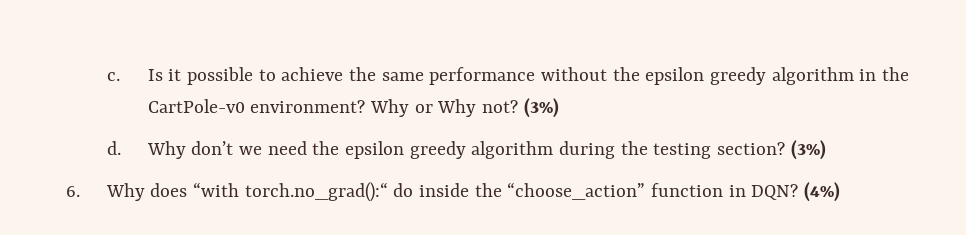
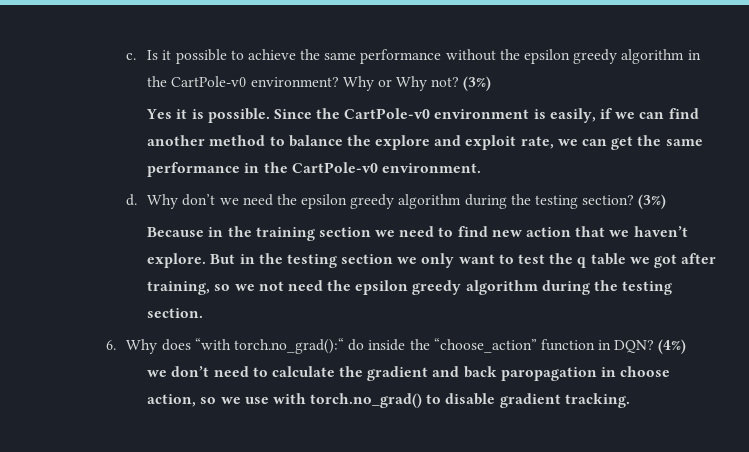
(559, 108) none -> [146,108,699,123] [147,135,703,150] [147,162,481,177] // Yes it is possible. Since the CartPole-v0 environment is easily, if we can find another method to balance the explore and exploit rate, we can get the same performance in the CartPole-v0 environment.
(826, 150) none -> [147,226,688,241] [147,253,717,268] [147,280,673,295] [147,308,204,318] // Because in the training section we need to find new action that we haven’t explore. But in the testing section we only want to test the q table we got after training, so we not need the epsilon greedy algorithm during the testing section.
(841, 192) none -> [147,366,671,381] [147,393,630,408] // we don’t need to calculate the gradient and back paropagation in choose action, so we use with torch.no_grad() to disable gradient tracking.

